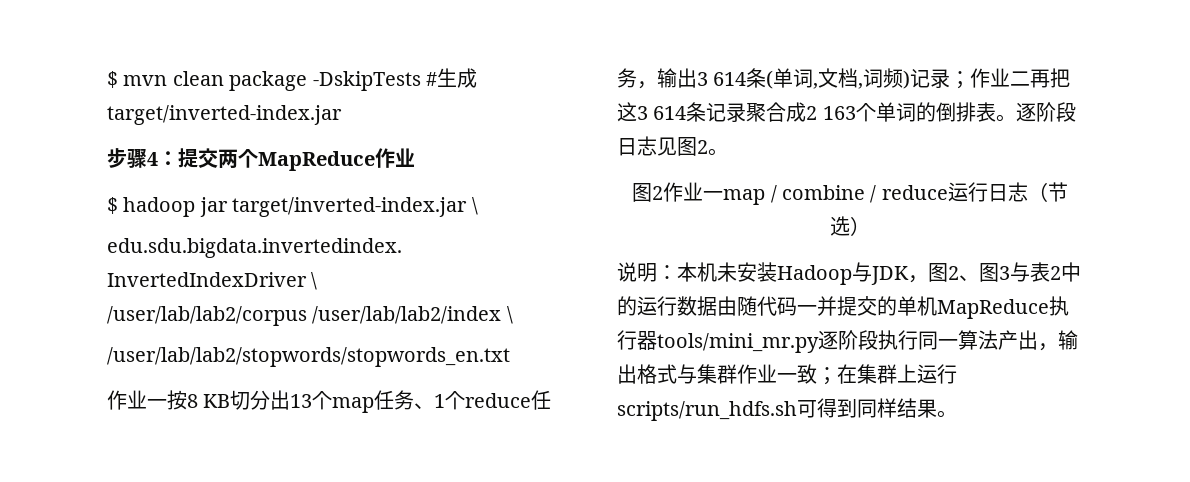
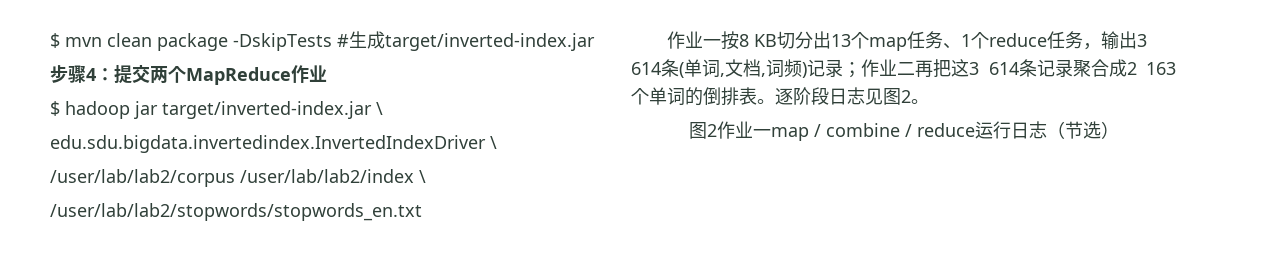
[617,262,1081,285] [617,296,1069,319] [617,330,1078,353] [617,364,957,385] [617,398,957,421] // 说明：本机未安装Hadoop与JDK，图2、图3与表2中的运行数据由随代码一并提交的单机MapReduce执行器tools/mini_mr.py逐阶段执行同一算法产出，输出格式与集群作业一致；在集群上运行scripts/run_hdfs.sh可得到同样结果。 -> (1119, 130) none

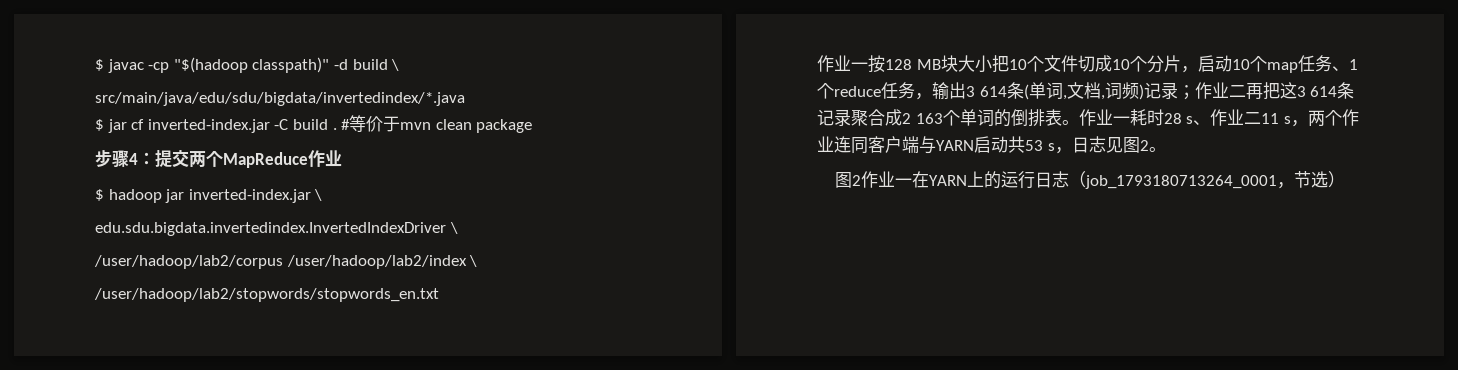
[50,33,60,48] $ -> [95,57,400,73] [95,92,465,106] [95,115,401,133] $ javac -cp "$(hadoop classpath)" -d build \ // src/main/java/edu/sdu/bigdata/invertedindex/*.java // $ jar cf inverted-index.jar -C build . #等价于
[233,31,595,51] -DskipTests #生成target/inverted-index.jar -> (533, 126) none
[162,101,372,119] target/inverted-index.jar -> [188,189,311,203] inverted-index.jar
[50,169,426,187] [50,203,422,221] /user/lab/lab2/corpus /user/lab/lab2/index \ // /user/lab/lab2/stopwords/stopwords_en.txt -> [94,255,478,269] [94,288,439,302] /user/hadoop/lab2/corpus /user/hadoop/lab2/index \ // /user/hadoop/lab2/stopwords/stopwords_en.txt
[738,31,851,49] 8 KB切分出13 -> [885,55,1250,73] 128 MB块大小把10个文件切成10个分片，启动10
[775,87,829,105] 逐阶段 -> [1078,109,1359,127] [817,136,1072,154] 作业一耗时28 s、作业二11 s，两个作业连同客户端与YARN启动共53 s，
[770,123,975,141] map / combine / reduce -> [912,171,1001,189] 在YARN上的
(1065, 130) none -> [1085,175,1294,189] job_1793180713264_0001，

